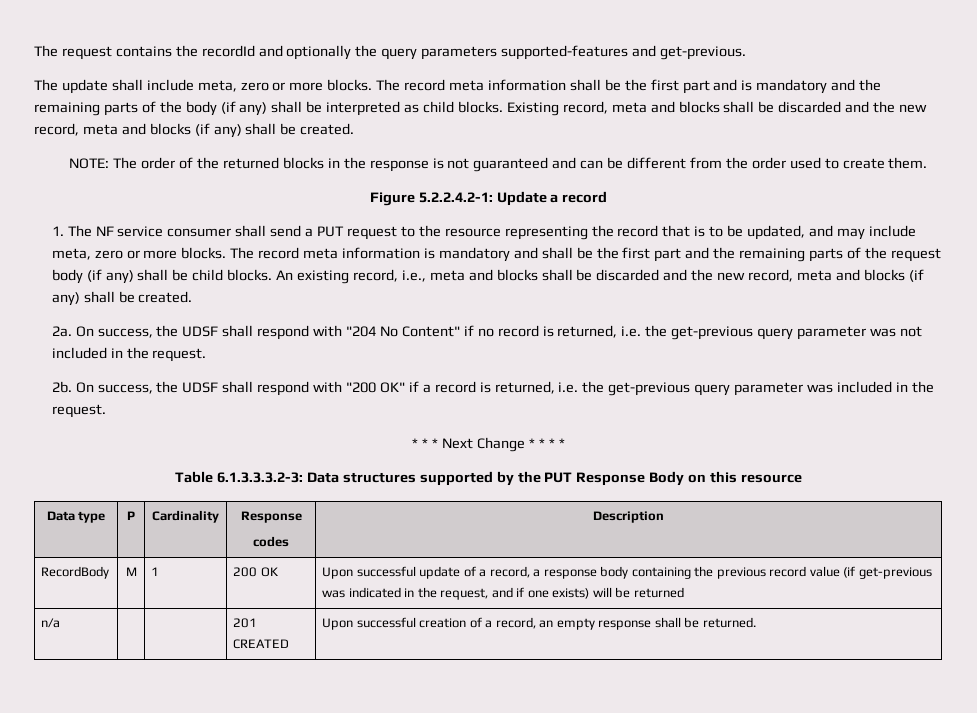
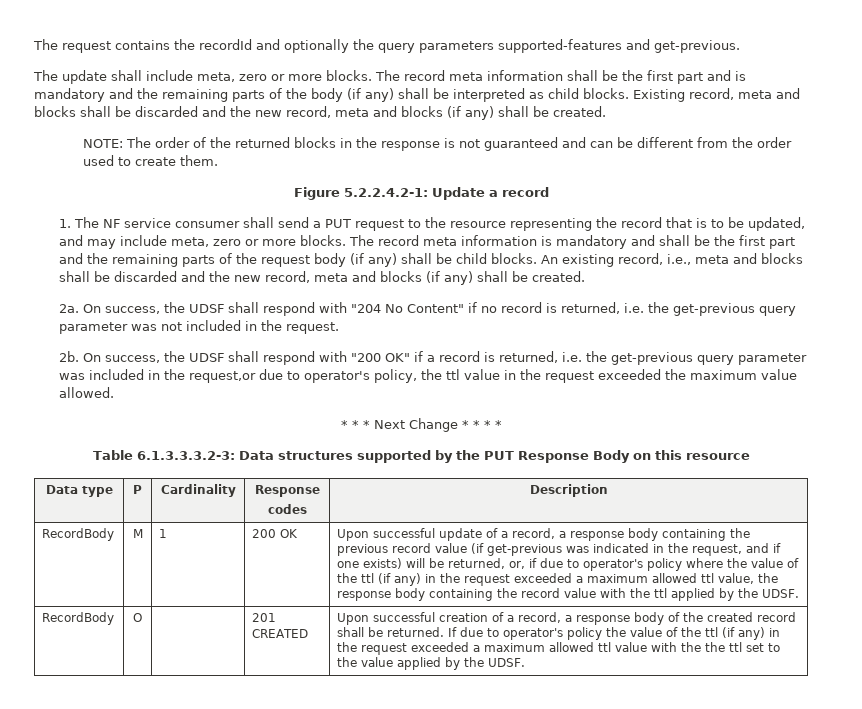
[51,404,106,418] request. -> [188,369,797,383] [58,387,114,398] request,or due to operator's policy, the ttl value in the request exceeded the maximum value allowed.
[633,587,684,598] [41,618,61,628] returned // n/a | -> [448,558,800,571] [337,573,779,586] [337,588,800,601] [42,612,115,625] [133,613,142,622] returned, or, if due to operator's policy where the value of the ttl (if any) in the request exceeded a maximum allowed ttl value, the response body containing the record value with the ttl applied by the UDSF. // RecordBody | O
[539,617,756,630] an empty response shall be returned. -> [565,612,797,625] [337,627,781,640] [337,642,781,655] [337,657,526,670] a response body of the created record shall be returned. If due to operator's policy the value of the ttl (if any) in the request exceeded a maximum allowed ttl value with the the ttl set to the value applied by the UDSF.

